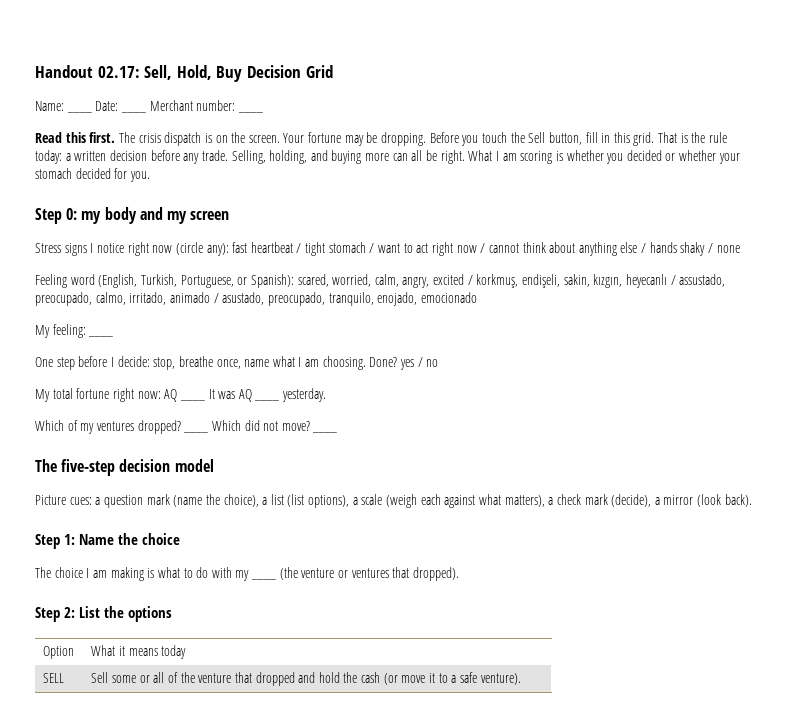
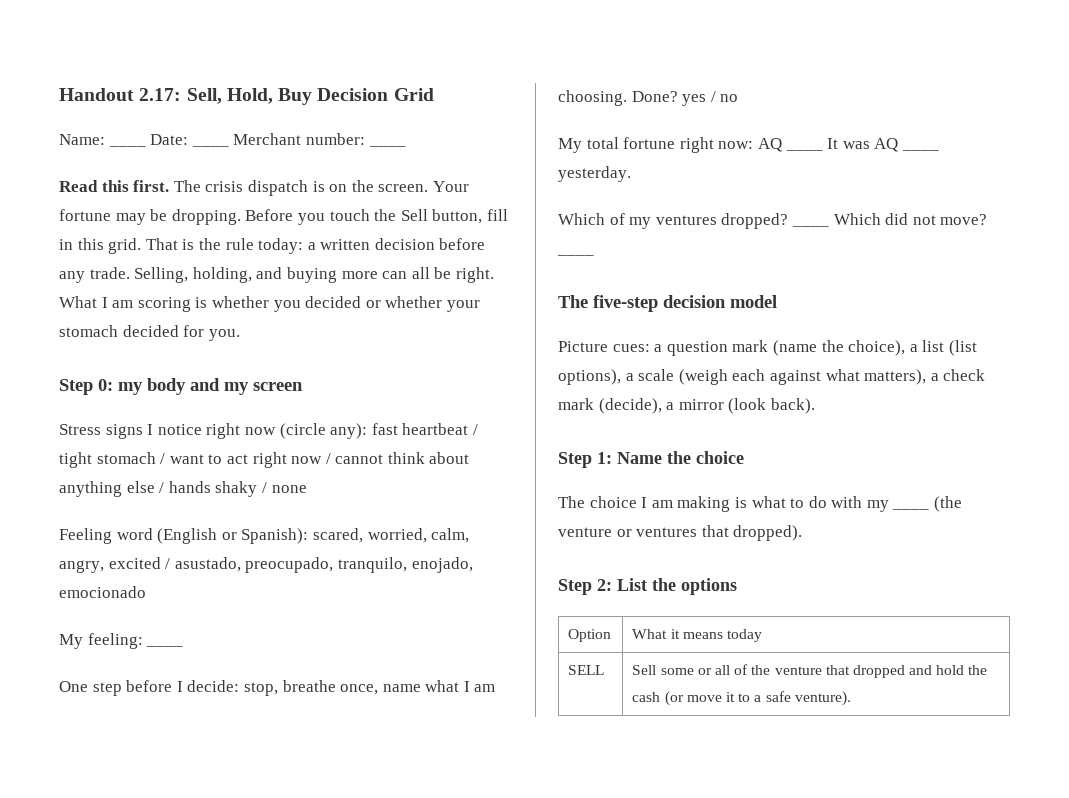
[97,66,140,78] 02.17: -> [139,88,182,101] 2.17:
[98,274,234,288] (English, Turkish, Portuguese, -> [157,528,218,544] (English
[476,274,726,288] [35,292,219,306] korkmuş, endişeli, sakin, kızgın, heyecanlı / assustado, preocupado, calmo, irritado, animado / -> (171, 563) none

